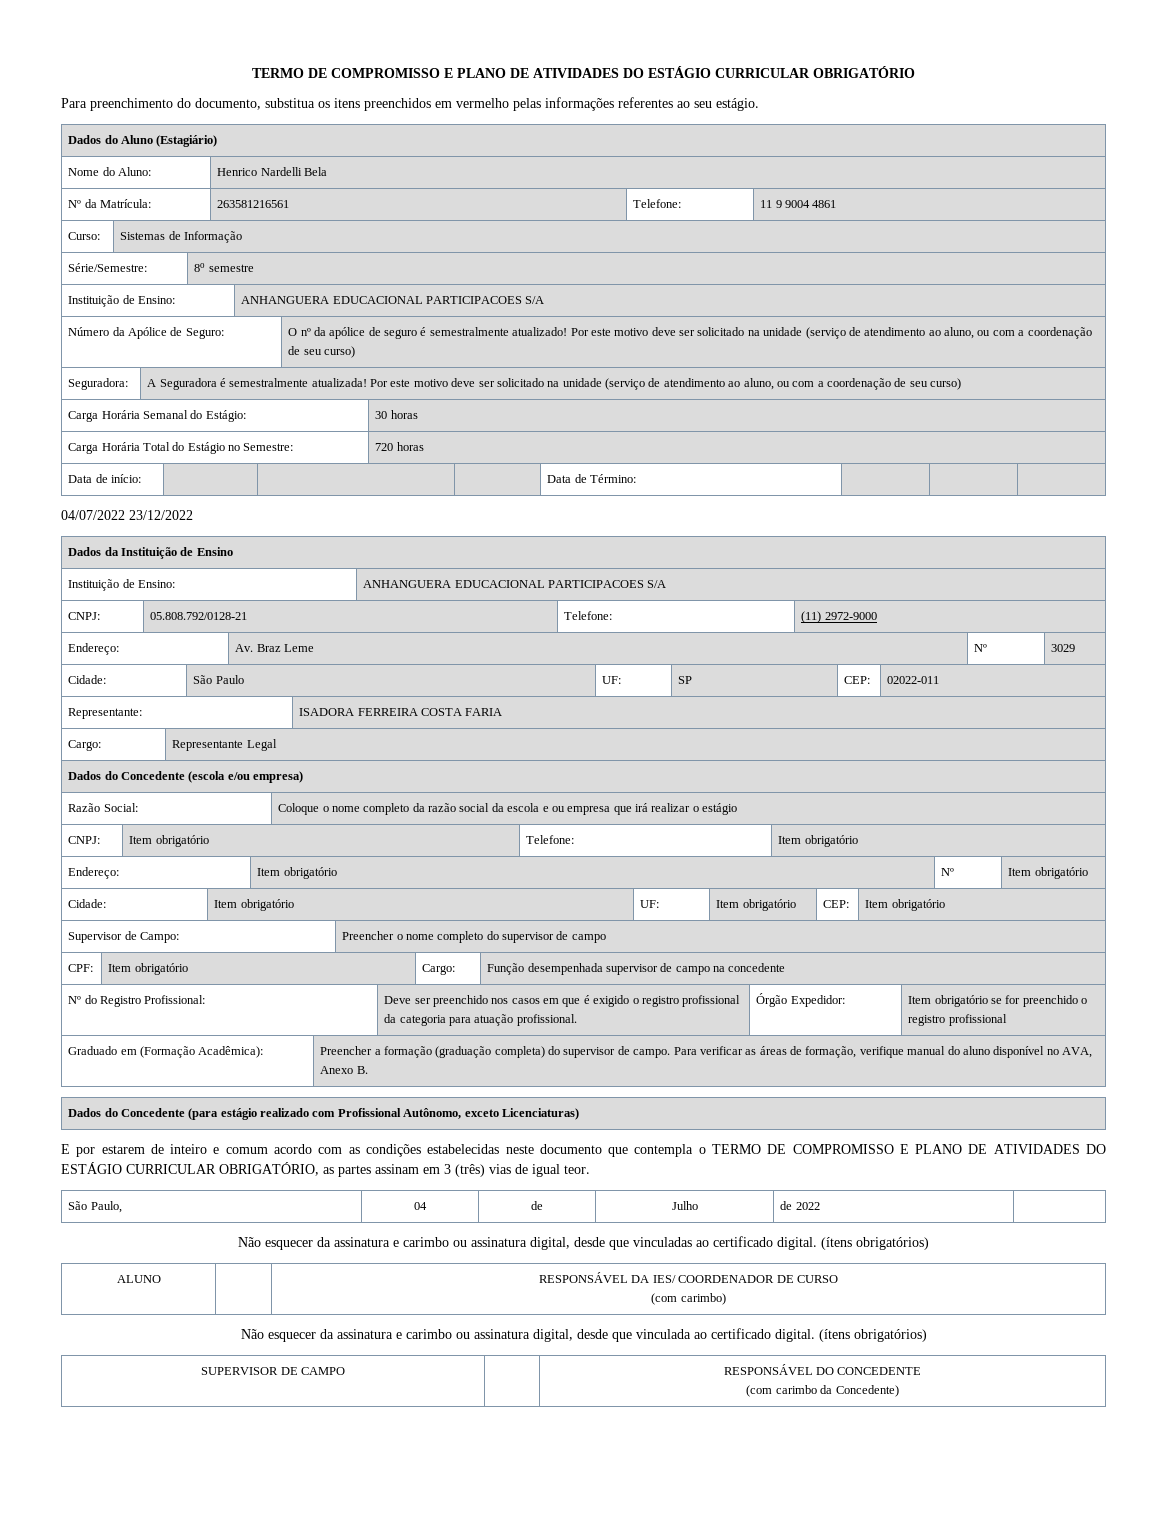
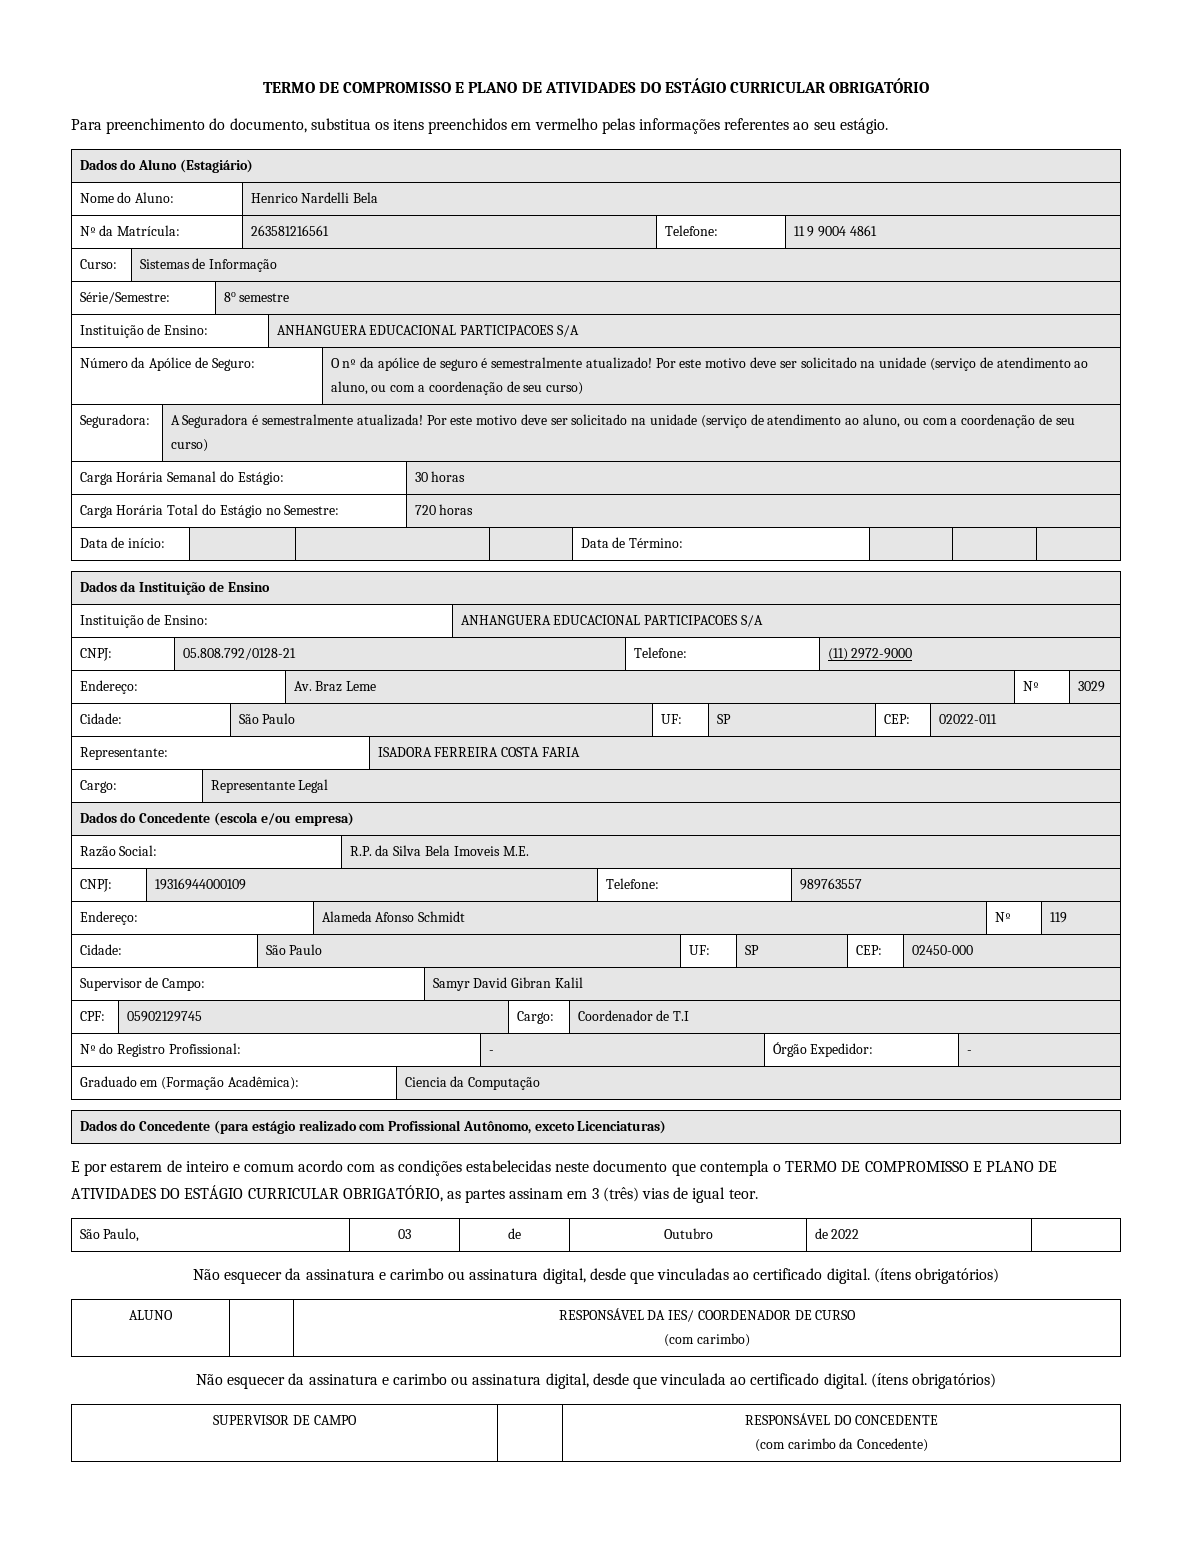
[61,510,193,520] // 04/07/2022 23/12/2022 -> (684, 543) none
[278,803,738,815] [68,836,101,844] [129,835,209,847] [526,835,575,844] [778,835,858,847] [68,867,120,879] [257,867,337,879] [941,868,955,876] [1008,867,1088,879] [68,899,107,908] [214,899,294,911] [640,900,660,908] [716,899,796,911] [823,900,850,908] [865,899,945,911] Coloque o nome completo da razão social da escola e ou empresa que irá realizar o estágio // CNPJ: | Item obrigatório | Telefone: | Item obrigatório // Endereço: | Item obrigatório | Nº | Item obrigatório // Cidade: | Item obrigatório | UF: | Item obrigatório | CEP: | Item obrigatório -> [349,845,529,856] [79,879,112,892] [154,878,246,890] [605,878,659,889] [799,878,862,890] [79,911,138,925] [321,911,466,922] [994,912,1011,922] [1049,912,1067,923] [79,944,122,955] [265,944,323,955] [688,945,710,955] [744,945,759,955] [855,945,882,955] [911,945,973,955] R.P. da Silva Bela Imoveis M.E. // CNPJ: | 19316944000109 | Telefone: | 989763557 // Endereço: | Alameda Afonso Schmidt | Nº | 119 // Cidade: | São Paulo | UF: | SP | CEP: | 02450-000
[342,931,606,943] Preencher o nome completo do supervisor de campo -> [432,977,584,991] Samyr David Gibran Kalil
[108,963,188,975] [422,964,456,975] [487,963,786,975] [68,995,206,1007] [384,995,741,1007] [384,1014,577,1026] [756,993,845,1007] [908,995,1088,1007] [908,1014,1007,1026] [68,1046,264,1058] [320,1046,1093,1058] [320,1066,368,1074] Item obrigatório | Cargo: | Função desempenhada supervisor de campo na concedente // Nº do Registro Profissional: | Deve ser preenchido nos casos em que é exigido o registro profissional da categoria para atuação profissional. | Órgão Expedidor: | Item obrigatório se for preenchido o registro profissional // Graduado em (Formação Acadêmica): | Preencher a formação (graduação completa) do supervisor de campo. Para verificar as áreas de formação, verifique manual do aluno disponível no AVA, Anexo B. -> [126,1011,202,1022] [516,1011,554,1024] [577,1010,690,1021] [79,1043,242,1057] [488,1050,494,1054] [772,1042,874,1057] [966,1050,972,1054] [79,1076,300,1090] [404,1076,541,1090] 05902129745 | Cargo: | Coordenador de T.I // Nº do Registro Profissional: | - | Órgão Expedidor: | - // Graduado em (Formação Acadêmica): | Ciencia da Computação
[414,1202,427,1210] 04 -> [398,1229,411,1239] 03
[671,1201,698,1210] Julho -> [663,1228,713,1239] Outubro

